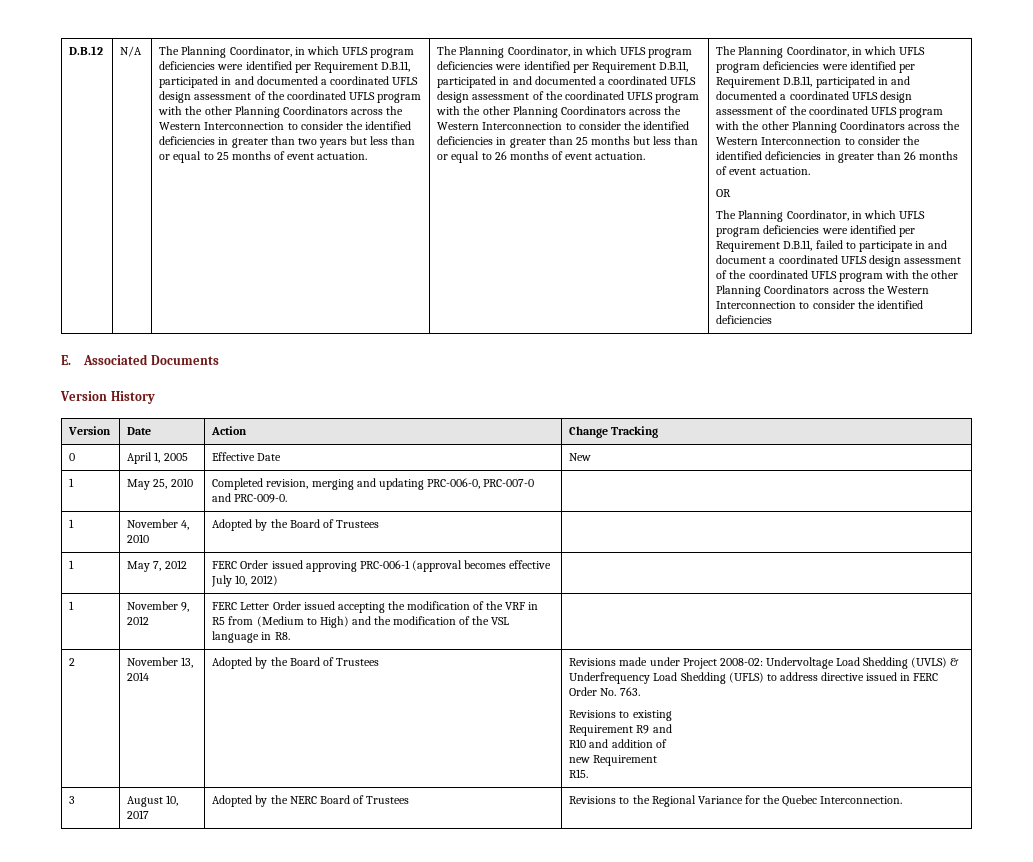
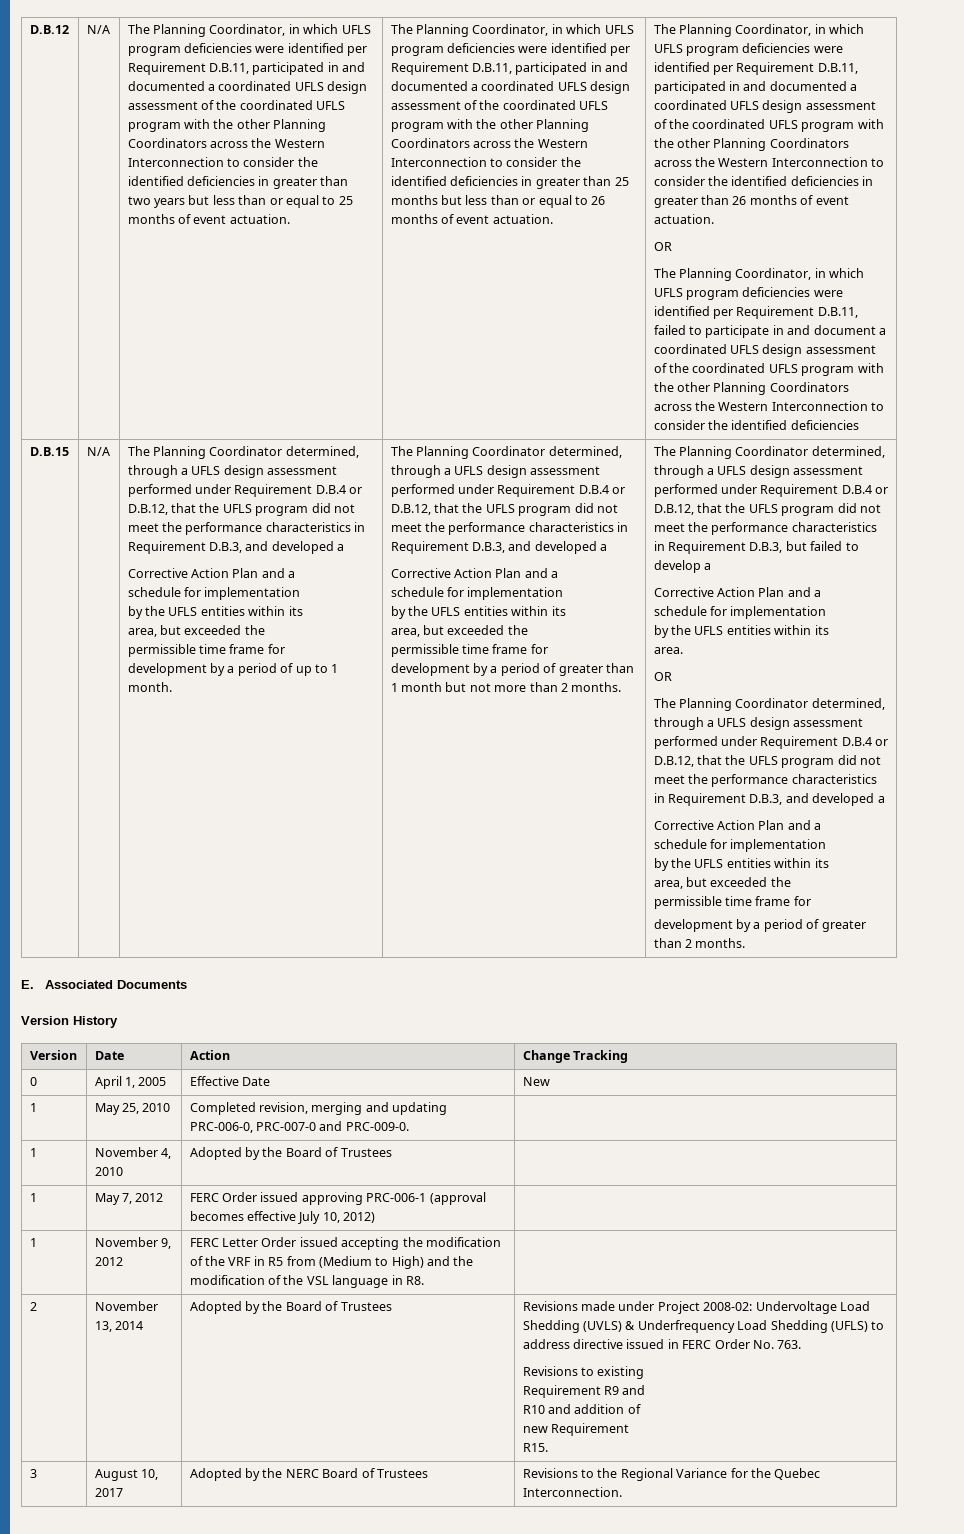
(773, 319) none -> [29,447,69,456] [86,447,110,456] [127,446,359,459] [127,465,338,478] [127,484,363,497] [127,503,355,516] [127,522,366,535] [127,541,345,554] [127,568,296,578] [127,587,301,600] [127,606,303,619] [127,625,265,637] [127,644,285,657] [127,663,339,676] [127,682,172,692] [390,446,622,459] [390,465,601,478] [390,484,626,497] [390,503,618,516] [390,522,629,535] [390,541,608,554] [390,568,559,578] [390,587,564,600] [390,606,566,619] [390,625,528,637] [390,644,548,657] [390,663,634,676] [390,682,622,692] [653,446,885,459] [653,465,864,478] [653,484,889,497] [653,503,881,516] [653,522,877,535] [653,541,859,554] [653,560,712,573] [653,587,822,597] [653,606,827,619] [653,625,829,638] [653,647,683,654] [653,672,672,681] [653,698,885,711] [653,717,864,730] [653,736,889,749] [653,755,881,768] [653,774,877,787] [653,793,885,806] [653,820,822,830] [653,839,827,852] [653,858,829,871] [653,877,791,889] [653,896,811,909] [653,919,866,932] [653,938,746,948] // D.B.15 | N/A | The Planning Coordinator determined, through a UFLS design assessment performed under Requirement D.B.4 or D.B.12, that the UFLS program did not meet the performance characteristics in Requirement D.B.3, and developed a // Corrective Action Plan and a // schedule for implementation // by the UFLS entities within its // area, but exceeded the // permissible time frame for // development by a period of up to 1 month. | The Planning Coordinator determined, through a UFLS design assessment performed under Requirement D.B.4 or D.B.12, that the UFLS program did not meet the performance characteristics in Requirement D.B.3, and developed a // Corrective Action Plan and a // schedule for implementation // by the UFLS entities within its // area, but exceeded the // permissible time frame for // development by a period of greater than 1 month but not more than 2 months. | The Planning Coordinator determined, through a UFLS design assessment performed under Requirement D.B.4 or D.B.12, that the UFLS program did not meet the performance characteristics in Requirement D.B.3, but failed to develop a // Corrective Action Plan and a // schedule for implementation // by the UFLS entities within its // area. // OR // The Planning Coordinator determined, through a UFLS design assessment performed under Requirement D.B.4 or D.B.12, that the UFLS program did not meet the performance characteristics in Requirement D.B.3, and developed a // Corrective Action Plan and a // schedule for implementation // by the UFLS entities within its // area, but exceeded the // permissible time frame for // development by a period of greater than 2 months.

